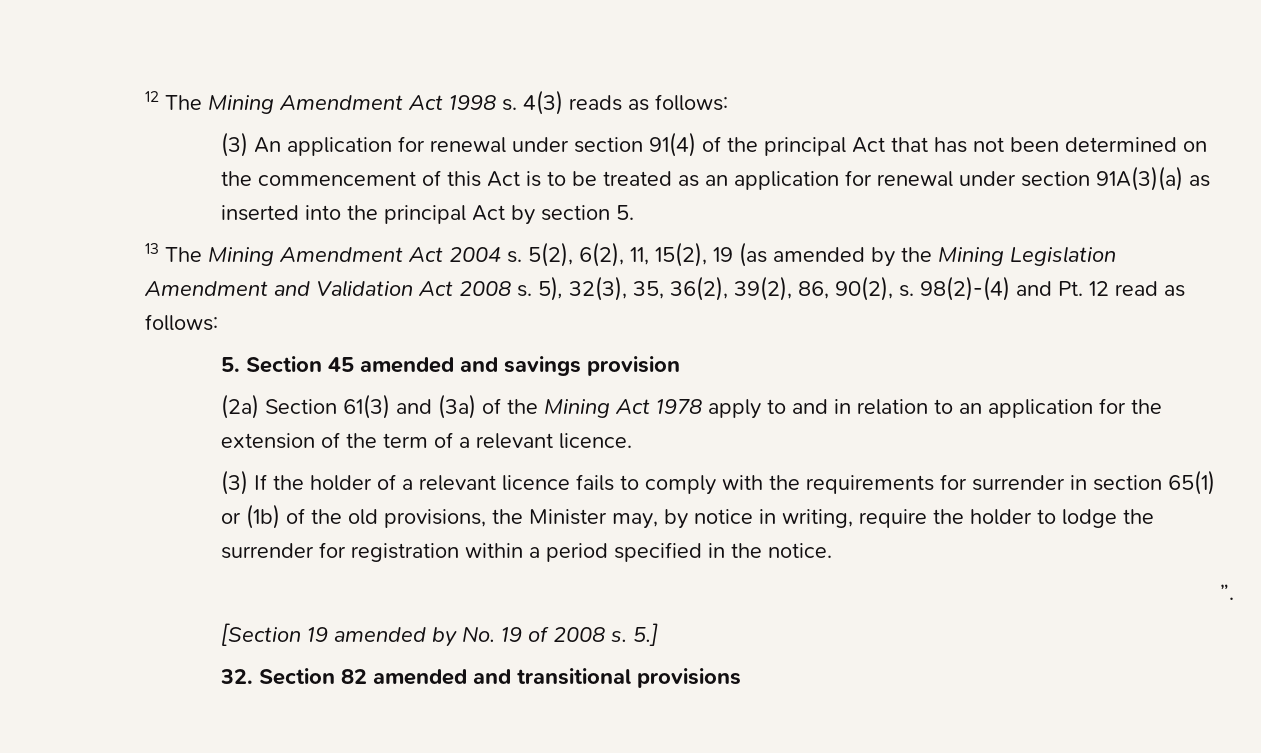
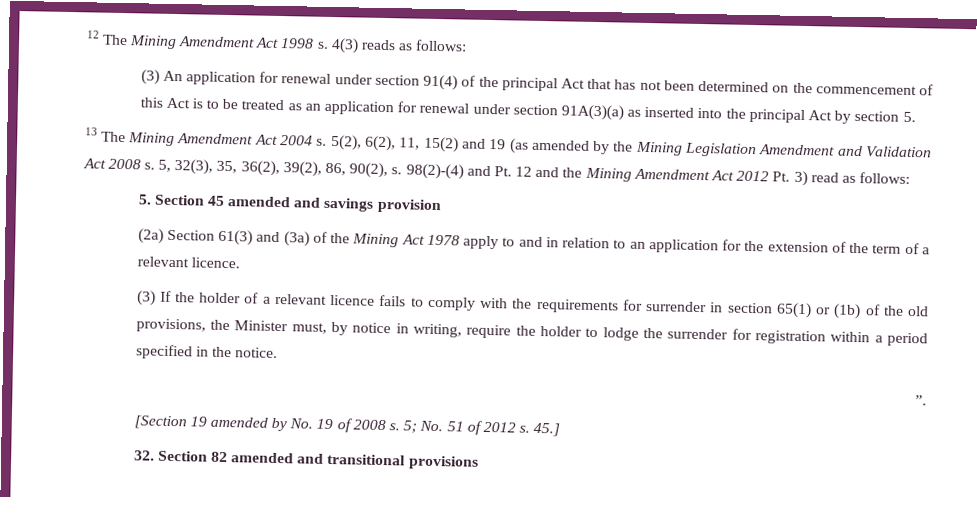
[654,242,707,267] 15(2), -> [423,136,486,153] 15(2) and
[537,276,563,301] 5), -> [158,159,172,172] 5,
(1109, 288) none -> [535,166,808,187] and the Mining Amendment Act 2012 Pt. 3)
[611,513,658,529] may, -> [291,322,327,334] must,
[632,623,658,646] 5.] -> [403,420,561,437] 5; No. 51 of 2012 s. 45.]

